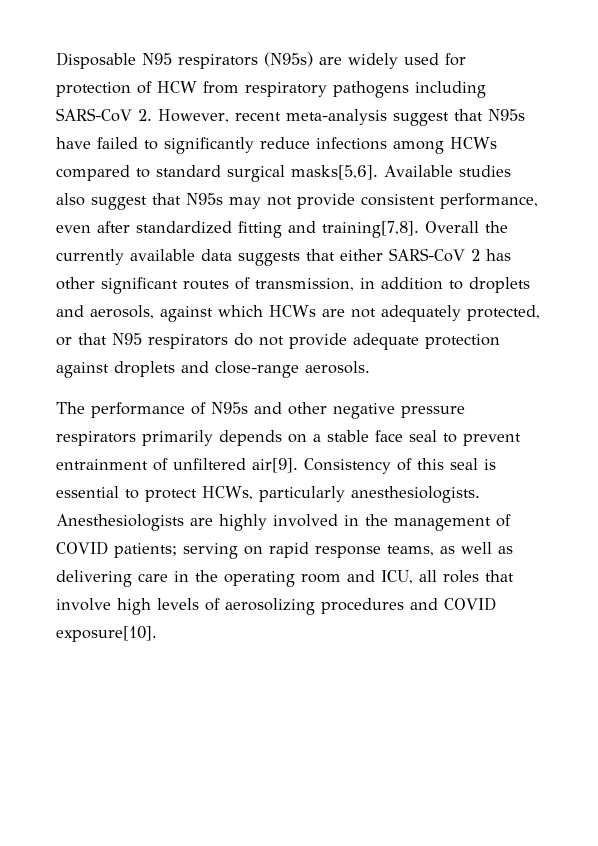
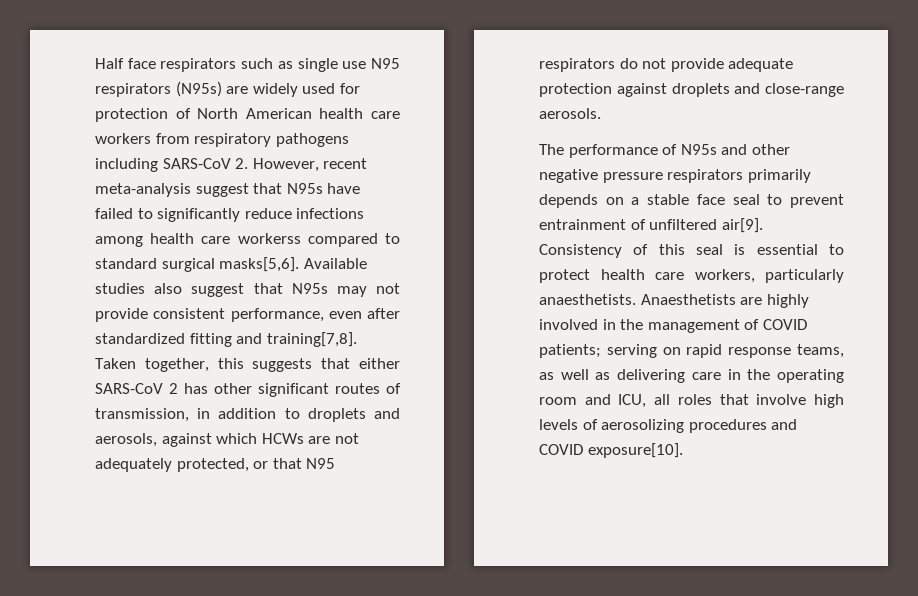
[56,52,136,69] Disposable -> [95,58,367,72] Half face respirators such as single use
[157,81,197,93] HCW -> [197,108,400,119] [95,133,151,144] North American health care workers
[450,137,497,149] HCWs -> [150,233,301,244] health care workerss
[425,221,508,233] [56,249,232,265] Overall the currently available data -> [95,358,244,372] Taken together, this
[202,486,480,503] [56,514,184,531] HCWs, particularly anesthesiologists. Anesthesiologists -> [600,269,844,283] [539,294,736,305] health care workers, particularly anaesthetists. Anaesthetists

